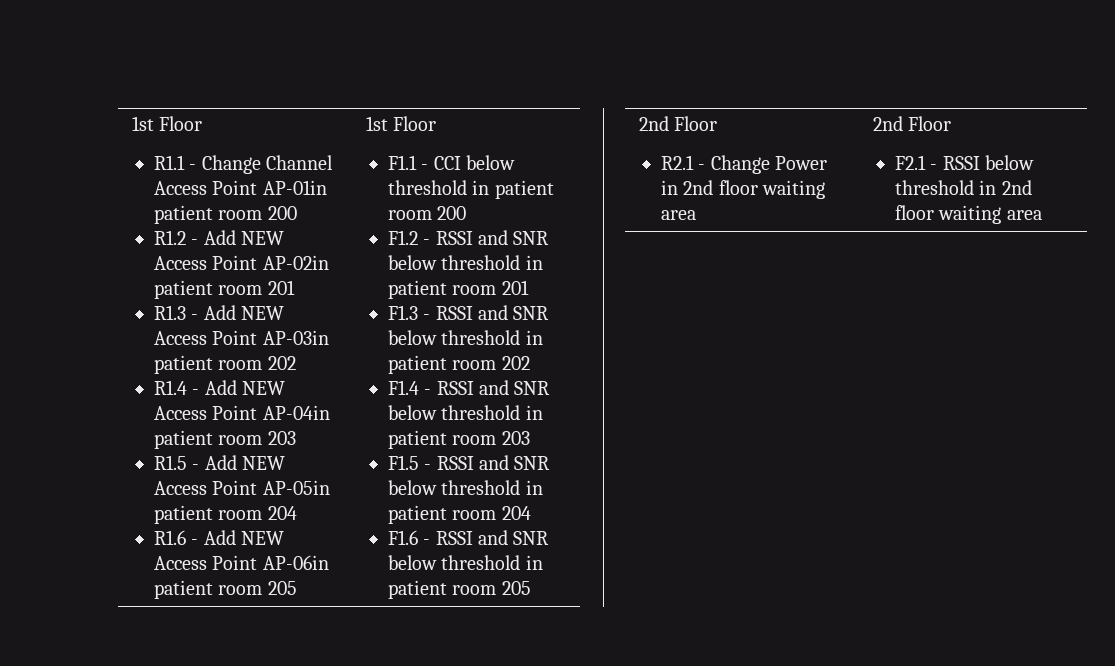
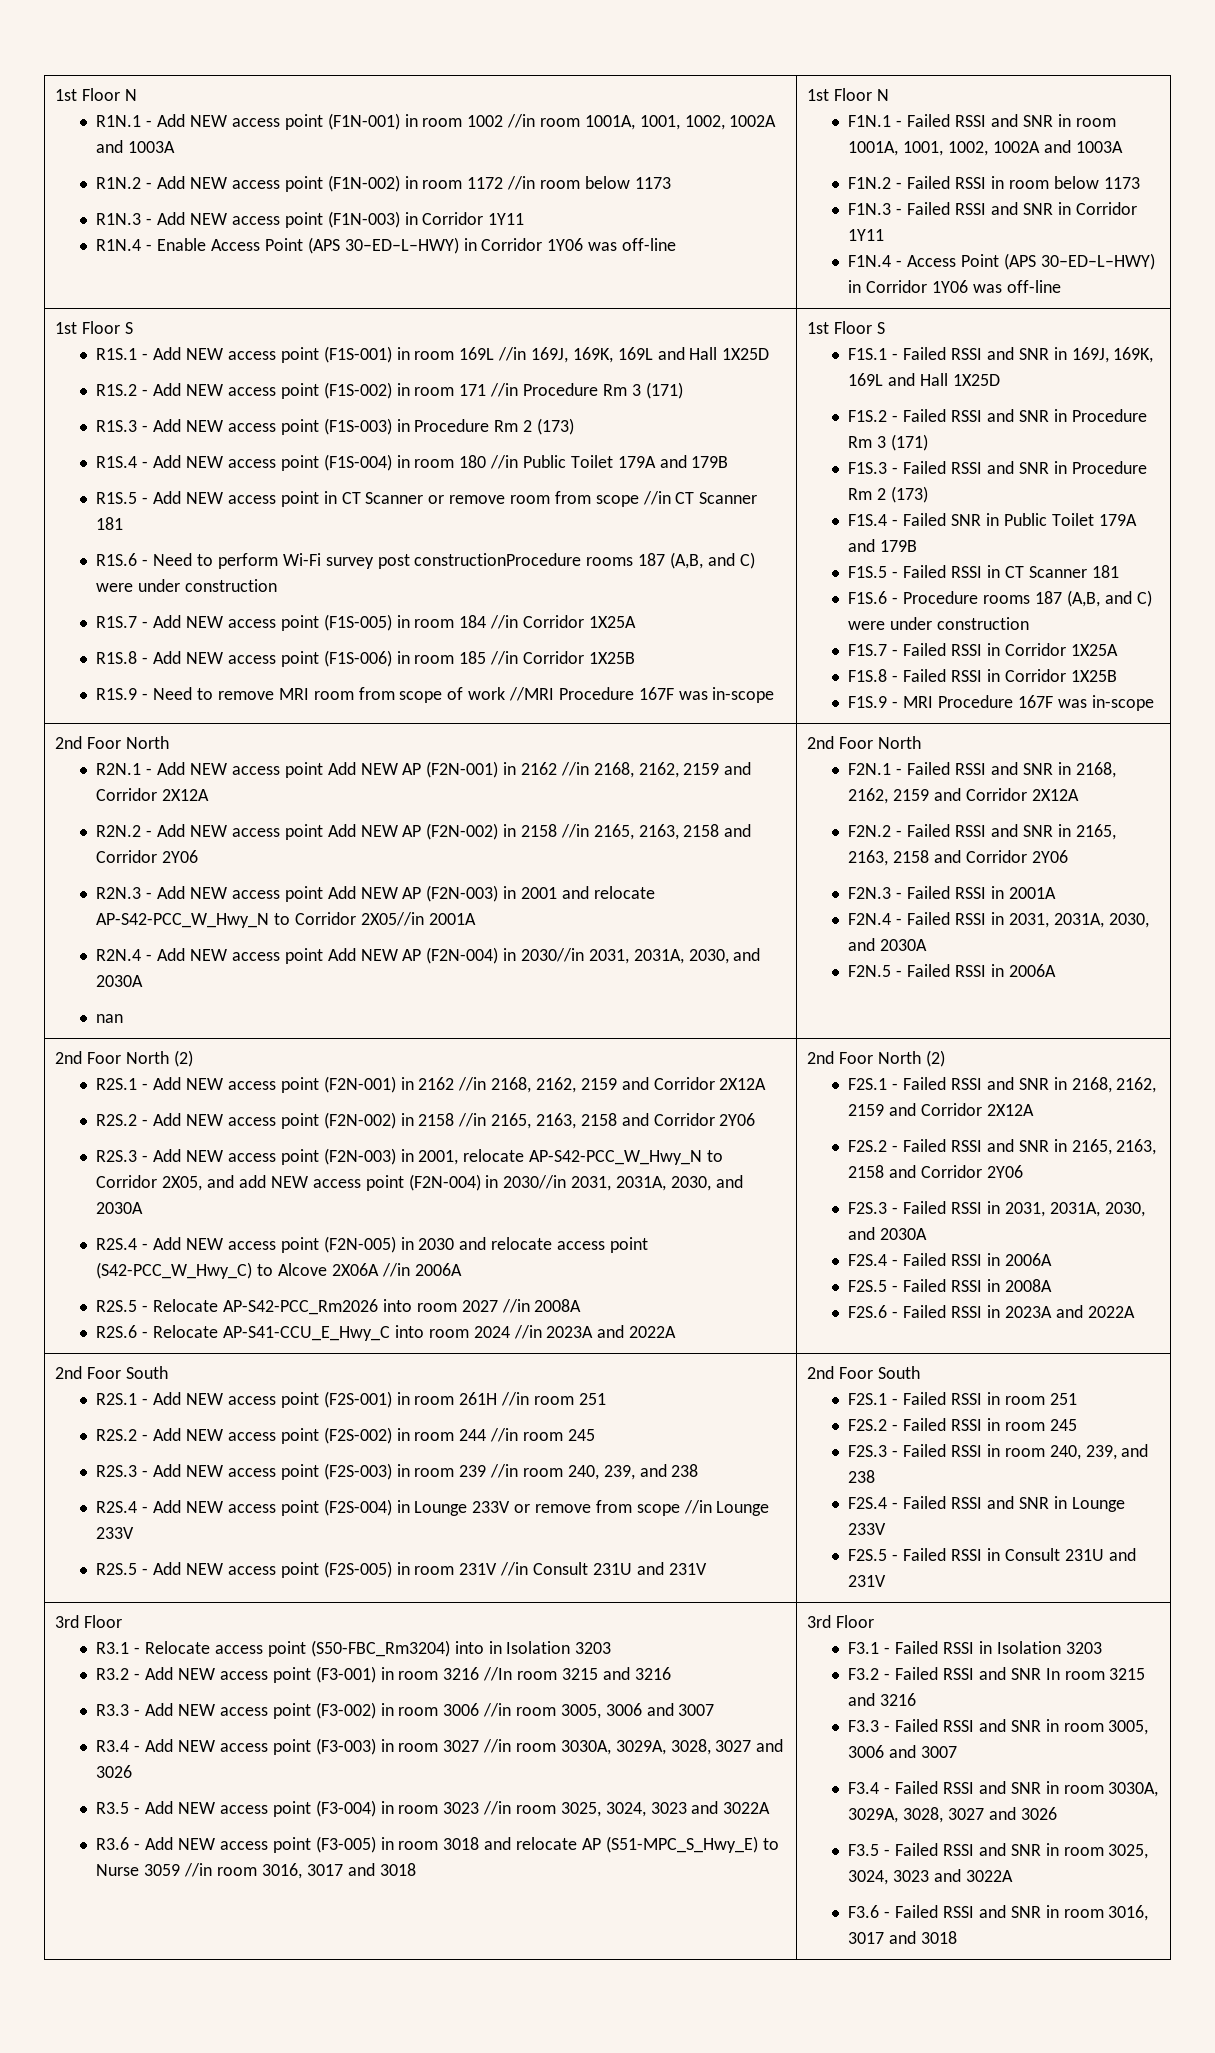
[131,116,203,131] [153,155,334,174] [153,180,327,195] [153,205,297,224] [153,230,285,245] [153,255,329,270] [153,280,295,299] [153,305,285,320] [153,330,329,345] [153,355,296,374] [153,380,286,395] [153,405,330,420] [153,430,296,449] [153,455,286,470] [153,480,330,495] [153,505,297,524] [153,530,285,545] [153,555,329,570] [153,580,297,599] [365,116,437,131] [387,155,516,170] [387,180,554,199] [387,206,467,220] [387,230,550,245] [387,255,543,270] [387,280,529,299] [387,305,550,320] [387,330,543,345] [387,355,530,374] [387,380,551,395] [387,405,543,420] [387,430,530,449] [387,455,551,470] [387,480,543,495] [387,505,531,524] [387,530,550,545] [387,555,543,570] [387,580,531,599] [638,116,718,131] [660,155,828,174] [660,180,826,199] [660,210,696,220] [872,116,952,131] [894,155,1035,170] [894,180,1032,195] [894,205,1042,224] 1st Floor // R1.1 - Change Channel Access Point AP-01in patient room 200 // R1.2 - Add NEW Access Point AP-02in patient room 201 // R1.3 - Add NEW Access Point AP-03in patient room 202 // R1.4 - Add NEW Access Point AP-04in patient room 203 // R1.5 - Add NEW Access Point AP-05in patient room 204 // R1.6 - Add NEW Access Point AP-06in patient room 205 | 1st Floor // F1.1 - CCI below threshold in patient room 200 // F1.2 - RSSI and SNR below threshold in patient room 201 // F1.3 - RSSI and SNR below threshold in patient room 202 // F1.4 - RSSI and SNR below threshold in patient room 203 // F1.5 - RSSI and SNR below threshold in patient room 204 // F1.6 - RSSI and SNR below threshold in patient room 205 // 2nd Floor // R2.1 - Change Power in 2nd floor waiting area | 2nd Floor // F2.1 - RSSI below threshold in 2nd floor waiting area -> [55,88,137,101] [96,113,777,130] [96,140,176,153] [96,175,671,192] [96,211,525,228] [96,237,676,254] [807,88,889,101] [848,114,1116,127] [848,140,1123,156] [848,176,1140,189] [848,202,1137,215] [848,229,885,241] [848,253,1155,270] [848,280,1061,293] [55,321,133,334] [96,346,770,363] [96,382,683,399] [96,418,574,435] [96,454,729,471] [96,491,758,507] [96,517,124,530] [96,552,755,569] [96,579,278,592] [96,614,636,631] [96,650,635,667] [96,687,775,703] [807,321,885,334] [848,347,1154,363] [848,373,1001,386] [848,409,1147,422] [848,434,929,451] [848,461,1147,474] [848,486,929,503] [848,513,1137,526] [848,539,918,552] [848,565,1119,578] [848,590,1152,607] [848,617,1030,630] [848,643,1118,656] [848,669,1117,682] [848,695,1154,711] [55,736,169,749] [96,761,752,778] [96,788,210,801] [96,823,752,840] [96,850,199,863] [96,885,655,902] [96,912,476,928] [96,947,761,964] [96,975,144,987] [96,1014,124,1023] [807,736,921,749] [848,762,1116,778] [848,788,1079,804] [848,824,1116,840] [848,850,1068,866] [848,886,1056,899] [848,912,1149,928] [848,938,928,951] [848,964,1056,977] [55,1050,193,1067] [96,1076,767,1093] [96,1112,756,1129] [96,1148,723,1165] [96,1174,743,1191] [96,1202,144,1214] [96,1236,648,1253] [96,1262,462,1279] [96,1299,582,1315] [96,1325,677,1341] [807,1050,945,1067] [848,1077,1157,1093] [848,1103,1035,1116] [848,1139,1157,1155] [848,1165,1024,1178] [848,1201,1145,1217] [848,1227,928,1240] [848,1253,1052,1266] [848,1279,1052,1292] [848,1305,1135,1318] [55,1366,168,1379] [96,1391,606,1408] [96,1427,595,1444] [96,1463,699,1480] [96,1499,770,1516] [96,1527,135,1539] [96,1561,707,1578] [807,1366,920,1379] [848,1392,1077,1405] [848,1418,1077,1431] [848,1444,1149,1460] [848,1470,876,1483] [848,1496,1125,1512] [848,1523,887,1535] [848,1548,1136,1561] [848,1575,887,1587] [55,1615,122,1628] [96,1640,612,1657] [96,1666,671,1683] [96,1702,715,1719] [96,1738,784,1755] [96,1765,133,1778] [96,1800,771,1817] [96,1836,779,1853] [96,1863,416,1879] [807,1615,874,1628] [848,1641,1102,1654] [848,1667,1146,1680] [848,1693,917,1706] [848,1719,1149,1735] [848,1745,958,1758] [848,1781,1159,1797] [848,1807,1057,1823] [848,1843,1149,1859] [848,1869,1014,1885] [848,1905,1149,1921] [848,1931,958,1944] 1st Floor N // R1N.1 - Add NEW access point (F1N-001) in room 1002 //in room 1001A, 1001, 1002, 1002A and 1003A // R1N.2 - Add NEW access point (F1N-002) in room 1172 //in room below 1173 // R1N.3 - Add NEW access point (F1N-003) in Corridor 1Y11 // R1N.4 - Enable Access Point (APS 30–ED–L–HWY) in Corridor 1Y06 was off-line | 1st Floor N // F1N.1 - Failed RSSI and SNR in room 1001A, 1001, 1002, 1002A and 1003A // F1N.2 - Failed RSSI in room below 1173 // F1N.3 - Failed RSSI and SNR in Corridor 1Y11 // F1N.4 - Access Point (APS 30–ED–L–HWY) in Corridor 1Y06 was off-line // 1st Floor S // R1S.1 - Add NEW access point (F1S-001) in room 169L //in 169J, 169K, 169L and Hall 1X25D // R1S.2 - Add NEW access point (F1S-002) in room 171 //in Procedure Rm 3 (171) // R1S.3 - Add NEW access point (F1S-003) in Procedure Rm 2 (173) // R1S.4 - Add NEW access point (F1S-004) in room 180 //in Public Toilet 179A and 179B // R1S.5 - Add NEW access point in CT Scanner or remove room from scope //in CT Scanner 181 // R1S.6 - Need to perform Wi-Fi survey post constructionProcedure rooms 187 (A,B, and C) were under construction // R1S.7 - Add NEW access point (F1S-005) in room 184 //in Corridor 1X25A // R1S.8 - Add NEW access point (F1S-006) in room 185 //in Corridor 1X25B // R1S.9 - Need to remove MRI room from scope of work //MRI Procedure 167F was in-scope | 1st Floor S // F1S.1 - Failed RSSI and SNR in 169J, 169K, 169L and Hall 1X25D // F1S.2 - Failed RSSI and SNR in Procedure Rm 3 (171) // F1S.3 - Failed RSSI and SNR in Procedure Rm 2 (173) // F1S.4 - Failed SNR in Public Toilet 179A and 179B // F1S.5 - Failed RSSI in CT Scanner 181 // F1S.6 - Procedure rooms 187 (A,B, and C) were under construction // F1S.7 - Failed RSSI in Corridor 1X25A // F1S.8 - Failed RSSI in Corridor 1X25B // F1S.9 - MRI Procedure 167F was in-scope // 2nd Foor North // R2N.1 - Add NEW access point Add NEW AP (F2N-001) in 2162 //in 2168, 2162, 2159 and Corridor 2X12A // R2N.2 - Add NEW access point Add NEW AP (F2N-002) in 2158 //in 2165, 2163, 2158 and Corridor 2Y06 // R2N.3 - Add NEW access point Add NEW AP (F2N-003) in 2001 and relocate AP-S42-PCC_W_Hwy_N to Corridor 2X05//in 2001A // R2N.4 - Add NEW access point Add NEW AP (F2N-004) in 2030//in 2031, 2031A, 2030, and 2030A // nan | 2nd Foor North // F2N.1 - Failed RSSI and SNR in 2168, 2162, 2159 and Corridor 2X12A // F2N.2 - Failed RSSI and SNR in 2165, 2163, 2158 and Corridor 2Y06 // F2N.3 - Failed RSSI in 2001A // F2N.4 - Failed RSSI in 2031, 2031A, 2030, and 2030A // F2N.5 - Failed RSSI in 2006A // 2nd Foor North (2) // R2S.1 - Add NEW access point (F2N-001) in 2162 //in 2168, 2162, 2159 and Corridor 2X12A // R2S.2 - Add NEW access point (F2N-002) in 2158 //in 2165, 2163, 2158 and Corridor 2Y06 // R2S.3 - Add NEW access point (F2N-003) in 2001, relocate AP-S42-PCC_W_Hwy_N to Corridor 2X05, and add NEW access point (F2N-004) in 2030//in 2031, 2031A, 2030, and 2030A // R2S.4 - Add NEW access point (F2N-005) in 2030 and relocate access point (S42-PCC_W_Hwy_C) to Alcove 2X06A //in 2006A // R2S.5 - Relocate AP-S42-PCC_Rm2026 into room 2027 //in 2008A // R2S.6 - Relocate AP-S41-CCU_E_Hwy_C into room 2024 //in 2023A and 2022A | 2nd Foor North (2) // F2S.1 - Failed RSSI and SNR in 2168, 2162, 2159 and Corridor 2X12A // F2S.2 - Failed RSSI and SNR in 2165, 2163, 2158 and Corridor 2Y06 // F2S.3 - Failed RSSI in 2031, 2031A, 2030, and 2030A // F2S.4 - Failed RSSI in 2006A // F2S.5 - Failed RSSI in 2008A // F2S.6 - Failed RSSI in 2023A and 2022A // 2nd Foor South // R2S.1 - Add NEW access point (F2S-001) in room 261H //in room 251 // R2S.2 - Add NEW access point (F2S-002) in room 244 //in room 245 // R2S.3 - Add NEW access point (F2S-003) in room 239 //in room 240, 239, and 238 // R2S.4 - Add NEW access point (F2S-004) in Lounge 233V or remove from scope //in Lounge 233V // R2S.5 - Add NEW access point (F2S-005) in room 231V //in Consult 231U and 231V | 2nd Foor South // F2S.1 - Failed RSSI in room 251 // F2S.2 - Failed RSSI in room 245 // F2S.3 - Failed RSSI in room 240, 239, and 238 // F2S.4 - Failed RSSI and SNR in Lounge 233V // F2S.5 - Failed RSSI in Consult 231U and 231V // 3rd Floor // R3.1 - Relocate access point (S50-FBC_Rm3204) into in Isolation 3203 // R3.2 - Add NEW access point (F3-001) in room 3216 //In room 3215 and 3216 // R3.3 - Add NEW access point (F3-002) in room 3006 //in room 3005, 3006 and 3007 // R3.4 - Add NEW access point (F3-003) in room 3027 //in room 3030A, 3029A, 3028, 3027 and 3026 // R3.5 - Add NEW access point (F3-004) in room 3023 //in room 3025, 3024, 3023 and 3022A // R3.6 - Add NEW access point (F3-005) in room 3018 and relocate AP (S51-MPC_S_Hwy_E) to Nurse 3059 //in room 3016, 3017 and 3018 | 3rd Floor // F3.1 - Failed RSSI in Isolation 3203 // F3.2 - Failed RSSI and SNR In room 3215 and 3216 // F3.3 - Failed RSSI and SNR in room 3005, 3006 and 3007 // F3.4 - Failed RSSI and SNR in room 3030A, 3029A, 3028, 3027 and 3026 // F3.5 - Failed RSSI and SNR in room 3025, 3024, 3023 and 3022A // F3.6 - Failed RSSI and SNR in room 3016, 3017 and 3018

